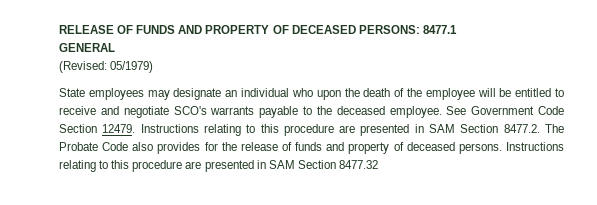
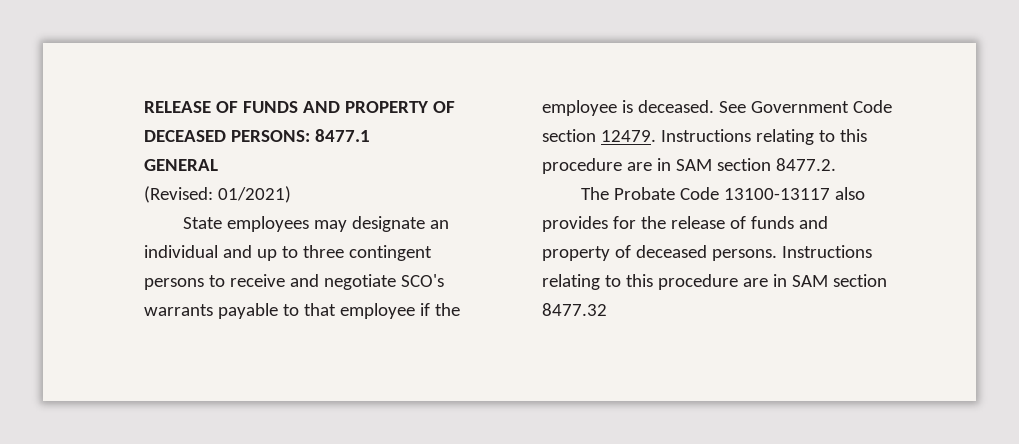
[110,61,154,73] 05/1979) -> [217,186,291,203] 01/2021)
[291,88,552,100] who upon the death of the employee will be entitled -> [222,245,432,261] [144,278,204,290] and up to three contingent persons
[316,106,442,118] the deceased employee. -> [303,303,460,319] [542,100,714,116] that employee if the employee is deceased.
[59,124,97,133] Section -> [542,129,596,142] section
[360,124,499,136] presented in SAM Section -> [656,158,771,171] in SAM section
(540, 128) none -> (836, 164) //
(129, 146) none -> [724,188,831,200] 13100-13117
[204,160,336,172] presented in SAM Section -> [772,274,887,287] in SAM section

